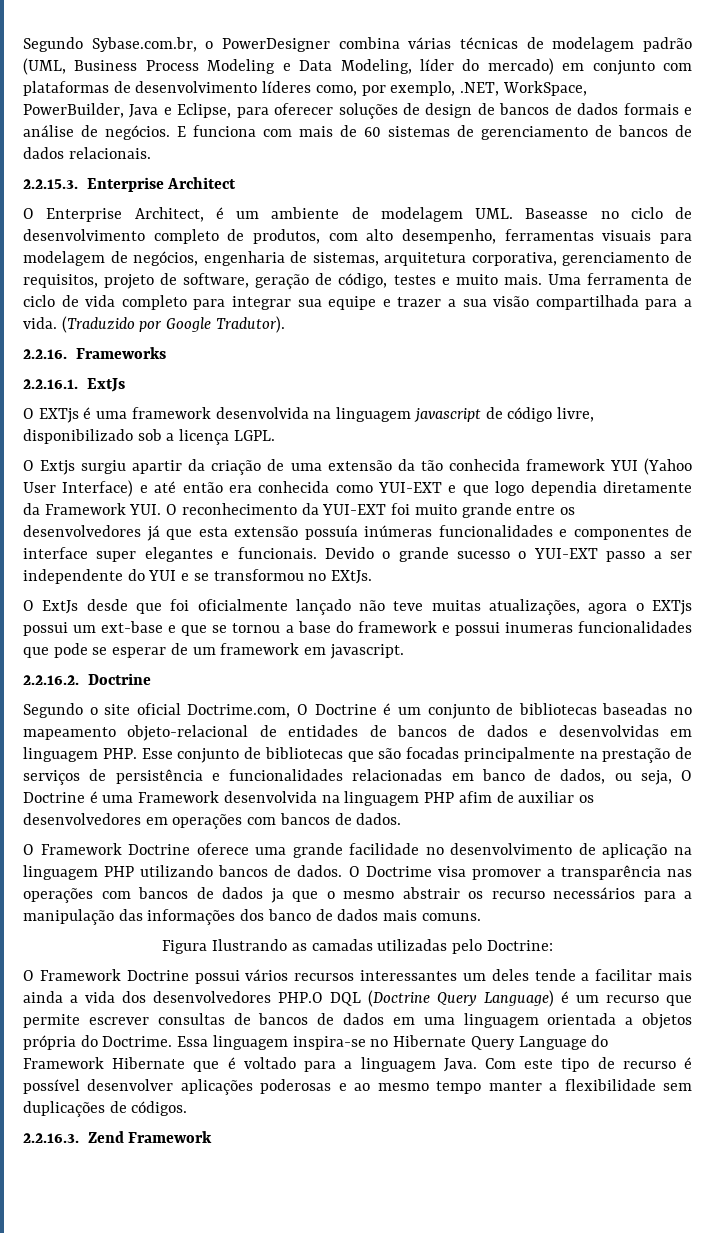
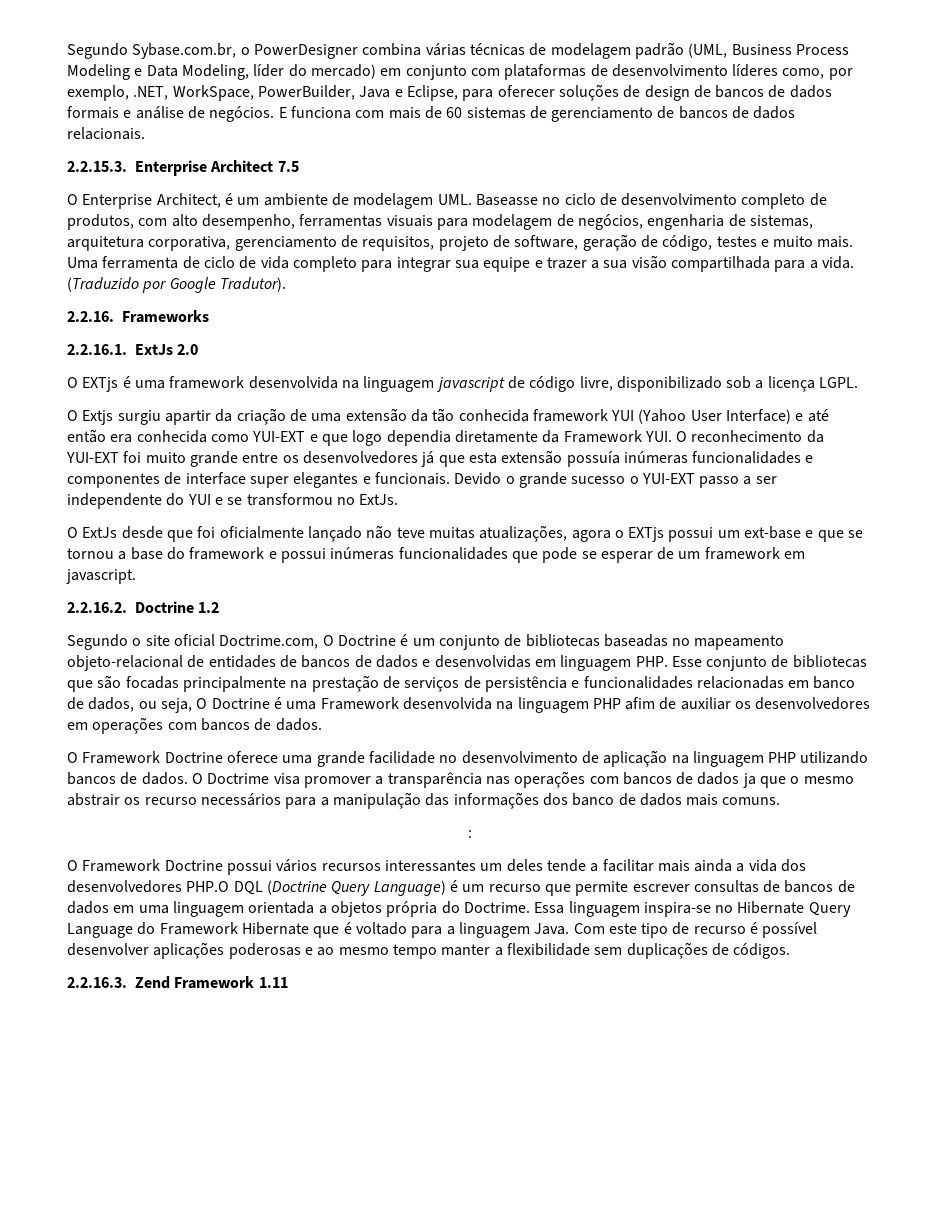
(237, 183) none -> [277,161,299,172] 7.5
(125, 385) none -> [177,344,199,355] 2.0
[331,570,373,584] EXtJs. -> [359,494,399,505] ExtJs.
[504,622,573,633] inumeras -> [330,547,395,560] inúmeras
(151, 679) none -> [198,602,220,613] 1.2
[162,939,553,954] Figura Ilustrando as camadas utilizadas pelo Doctrine: -> [467,830,472,838] :
(213, 1137) none -> [258,977,288,988] 1.11

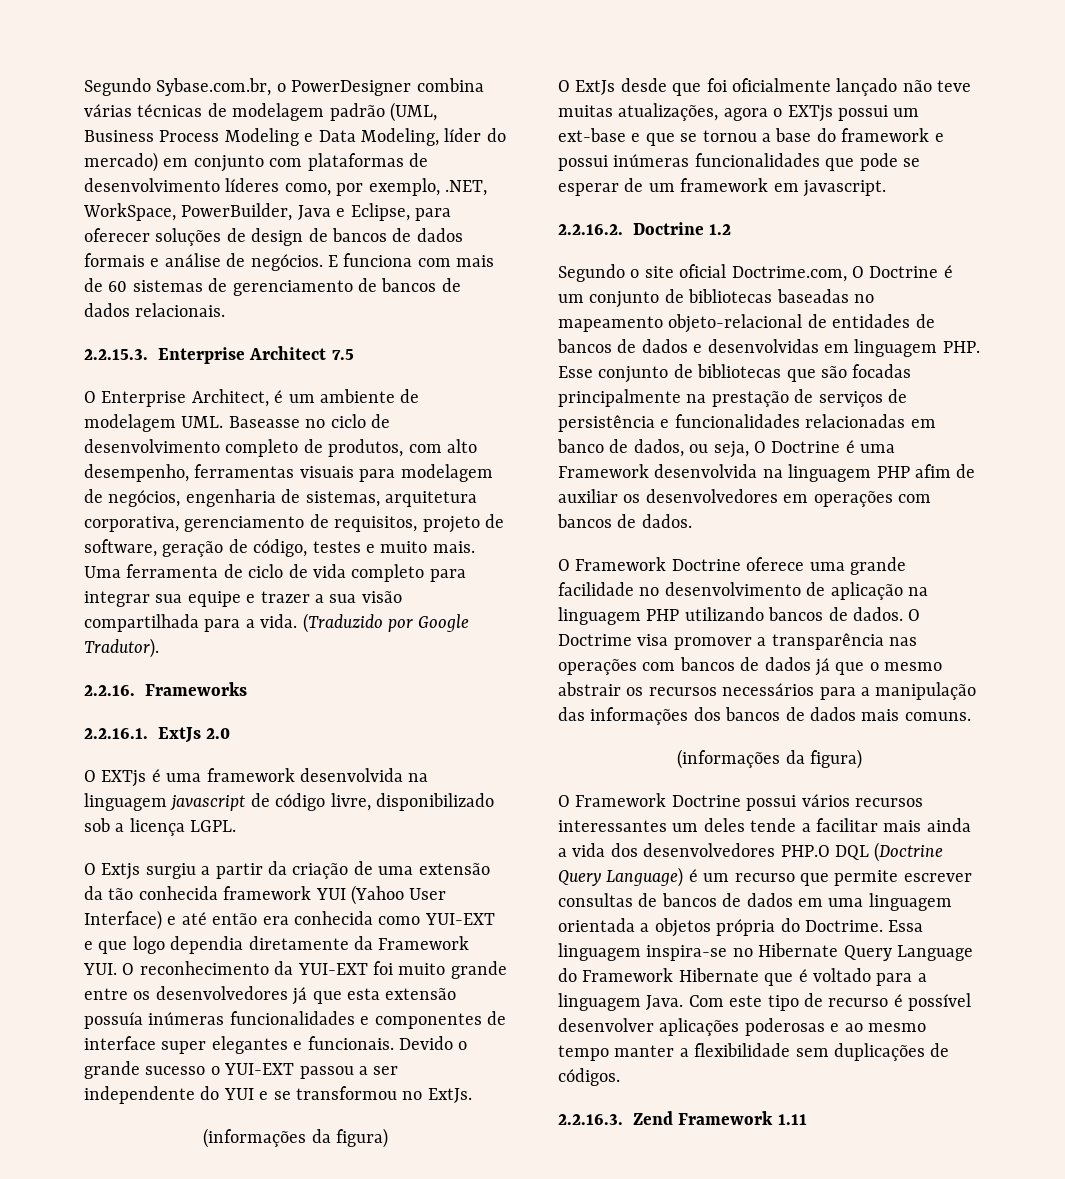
[164,410,211,425] apartir -> [201,863,263,879] a partir
[699,476,740,488] passo -> [299,1066,354,1079] passou
(399, 499) none -> [203,1128,388,1148] // (informações da figura)
[742,773,756,788] ja -> [815,658,830,676] já
[144,797,197,805] recurso -> [648,687,717,696] recursos
[572,793,615,806] banco -> [725,707,781,721] bancos
[467,830,472,838] : -> [677,749,862,769] (informações da figura)

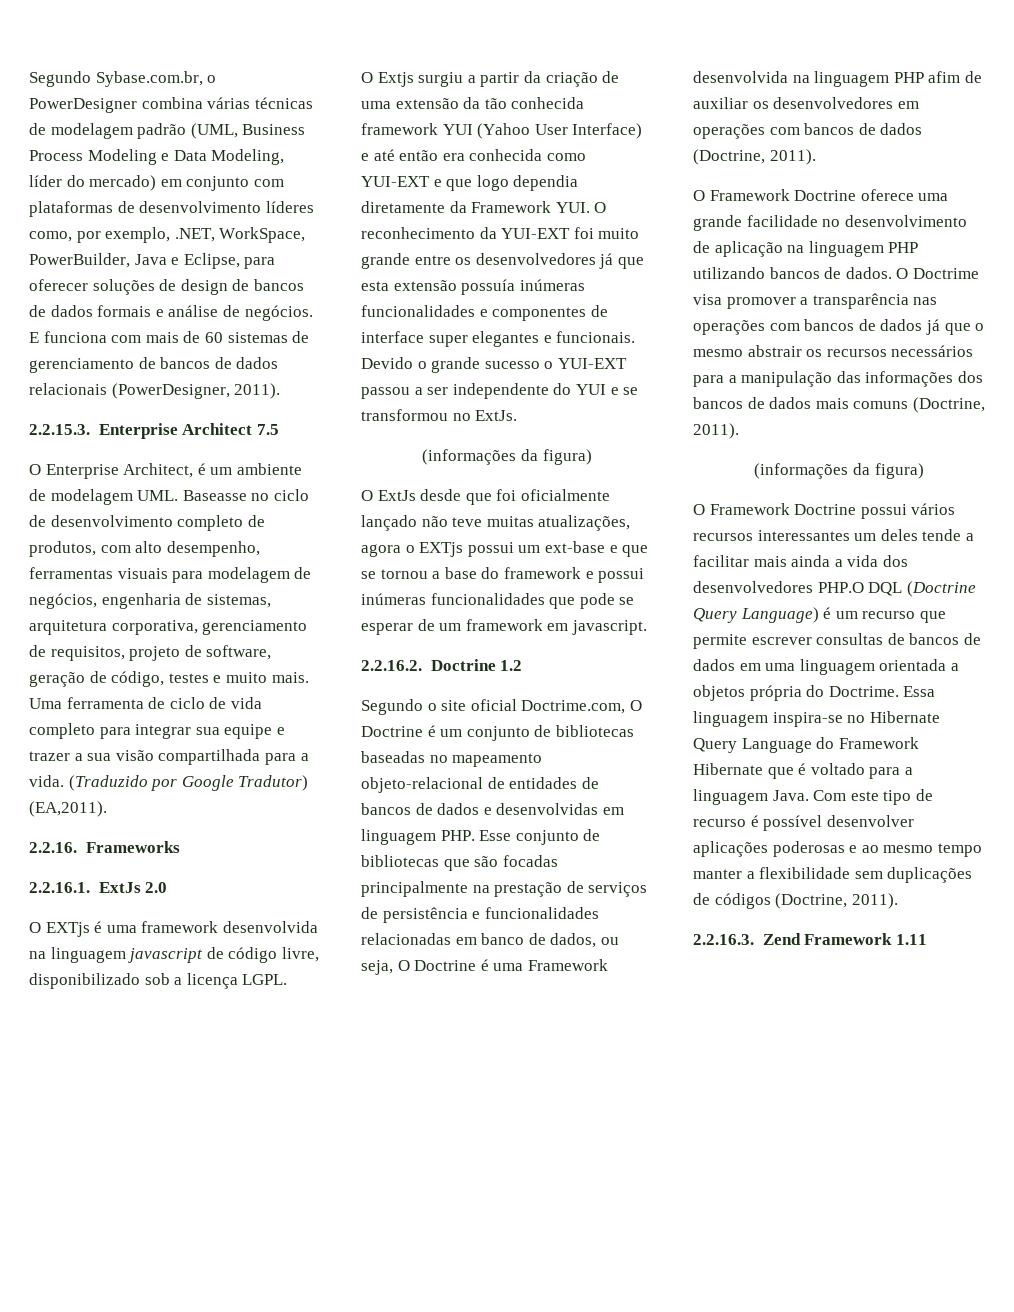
[135,303,226,317] relacionais. -> [29,383,281,399] relacionais (PowerDesigner, 2011).
[84,638,159,658] Tradutor). -> [238,775,309,791] [29,801,107,817] Tradutor) (EA,2011).
[641,514,692,528] dados. -> [880,123,923,135] [693,149,816,165] dados (Doctrine, 2011).
[904,712,971,721] comuns. -> [853,397,985,413] [693,423,739,439] comuns (Doctrine, 2011).
[558,1068,620,1086] códigos. -> [714,893,898,909] códigos (Doctrine, 2011).

